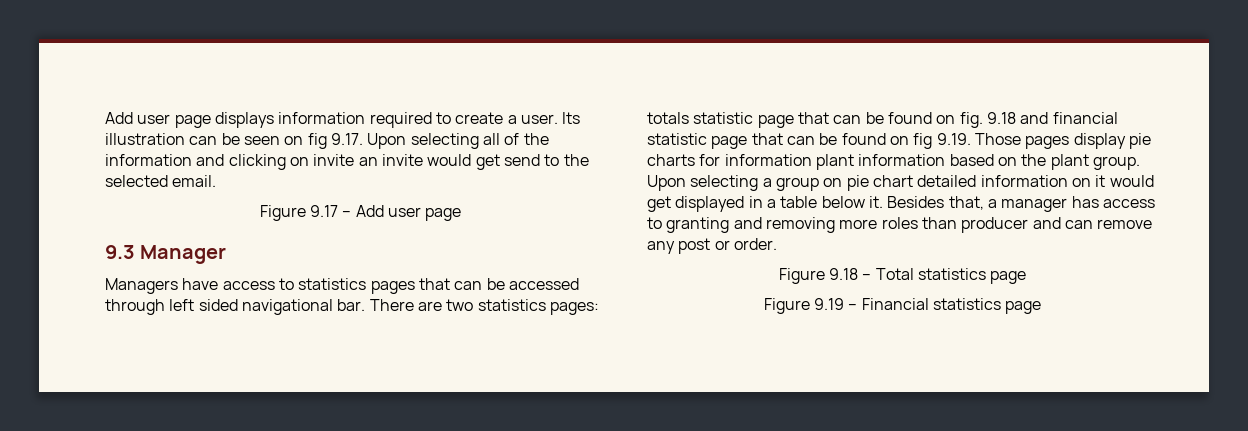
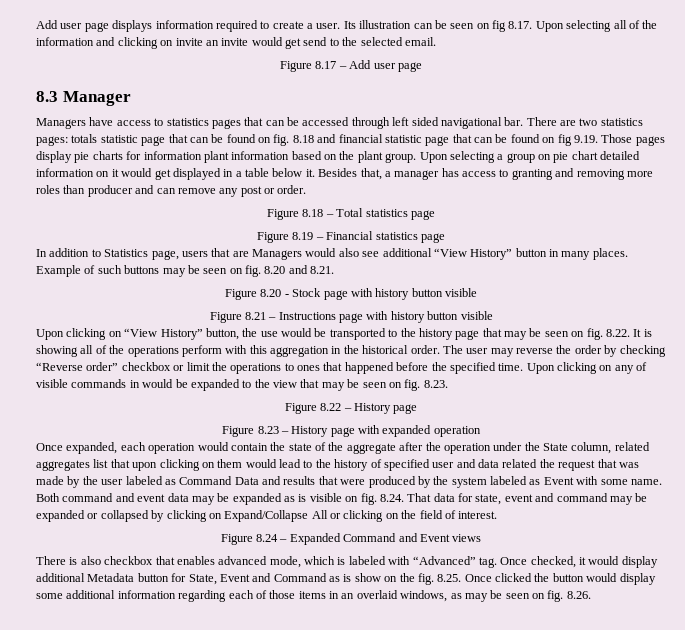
[330,133,363,145] 9.17. -> [508,21,533,29] 8.17.
[310,205,339,217] 9.17 -> [315,61,337,69] 8.17
[105,245,135,259] 9.3 -> [36,91,58,102] 8.3
[986,112,1016,124] 9.18 -> [292,135,314,143] 8.18
[829,268,859,280] 9.18 -> [302,209,324,217] 8.18
[814,298,845,310] 9.19 -> [292,232,314,240] 8.19
(1042, 307) none -> [36,248,628,260] [36,265,335,277] [225,288,477,300] [209,311,493,323] [36,328,652,340] [36,345,666,357] [36,362,648,374] [36,379,448,391] [284,403,418,414] [222,425,481,437] [36,442,650,454] [36,459,639,471] [36,476,662,488] [36,493,648,505] [36,510,498,522] [220,533,482,545] [36,556,658,568] [36,573,656,585] [36,590,591,602] // In addition to Statistics page, users that are Managers would also see additional “View History” button in many places. Example of such buttons may be seen on fig. 8.20 and 8.21. // Figure 8.20 - Stock page with history button visible // Figure 8.21 – Instructions page with history button visible // Upon clicking on “View History” button, the use would be transported to the history page that may be seen on fig. 8.22. It is showing all of the operations perform with this aggregation in the historical order. The user may reverse the order by checking “Reverse order” checkbox or limit the operations to ones that happened before the specified time. Upon clicking on any of visible commands in would be expanded to the view that may be seen on fig. 8.23. // Figure 8.22 – History page // Figure 8.23 – History page with expanded operation // Once expanded, each operation would contain the state of the aggregate after the operation under the State column, related aggregates list that upon clicking on them would lead to the history of specified user and data related the request that was made by the user labeled as Command Data and results that were produced by the system labeled as Event with some name. Both command and event data may be expanded as is visible on fig. 8.24. That data for state, event and command may be expanded or collapsed by clicking on Expand/Collapse All or clicking on the field of interest. // Figure 8.24 – Expanded Command and Event views // There is also checkbox that enables advanced mode, which is labeled with “Advanced” tag. Once checked, it would display additional Metadata button for State, Event and Command as is show on the fig. 8.25. Once clicked the button would display some additional information regarding each of those items in an overlaid windows, as may be seen on fig. 8.26.

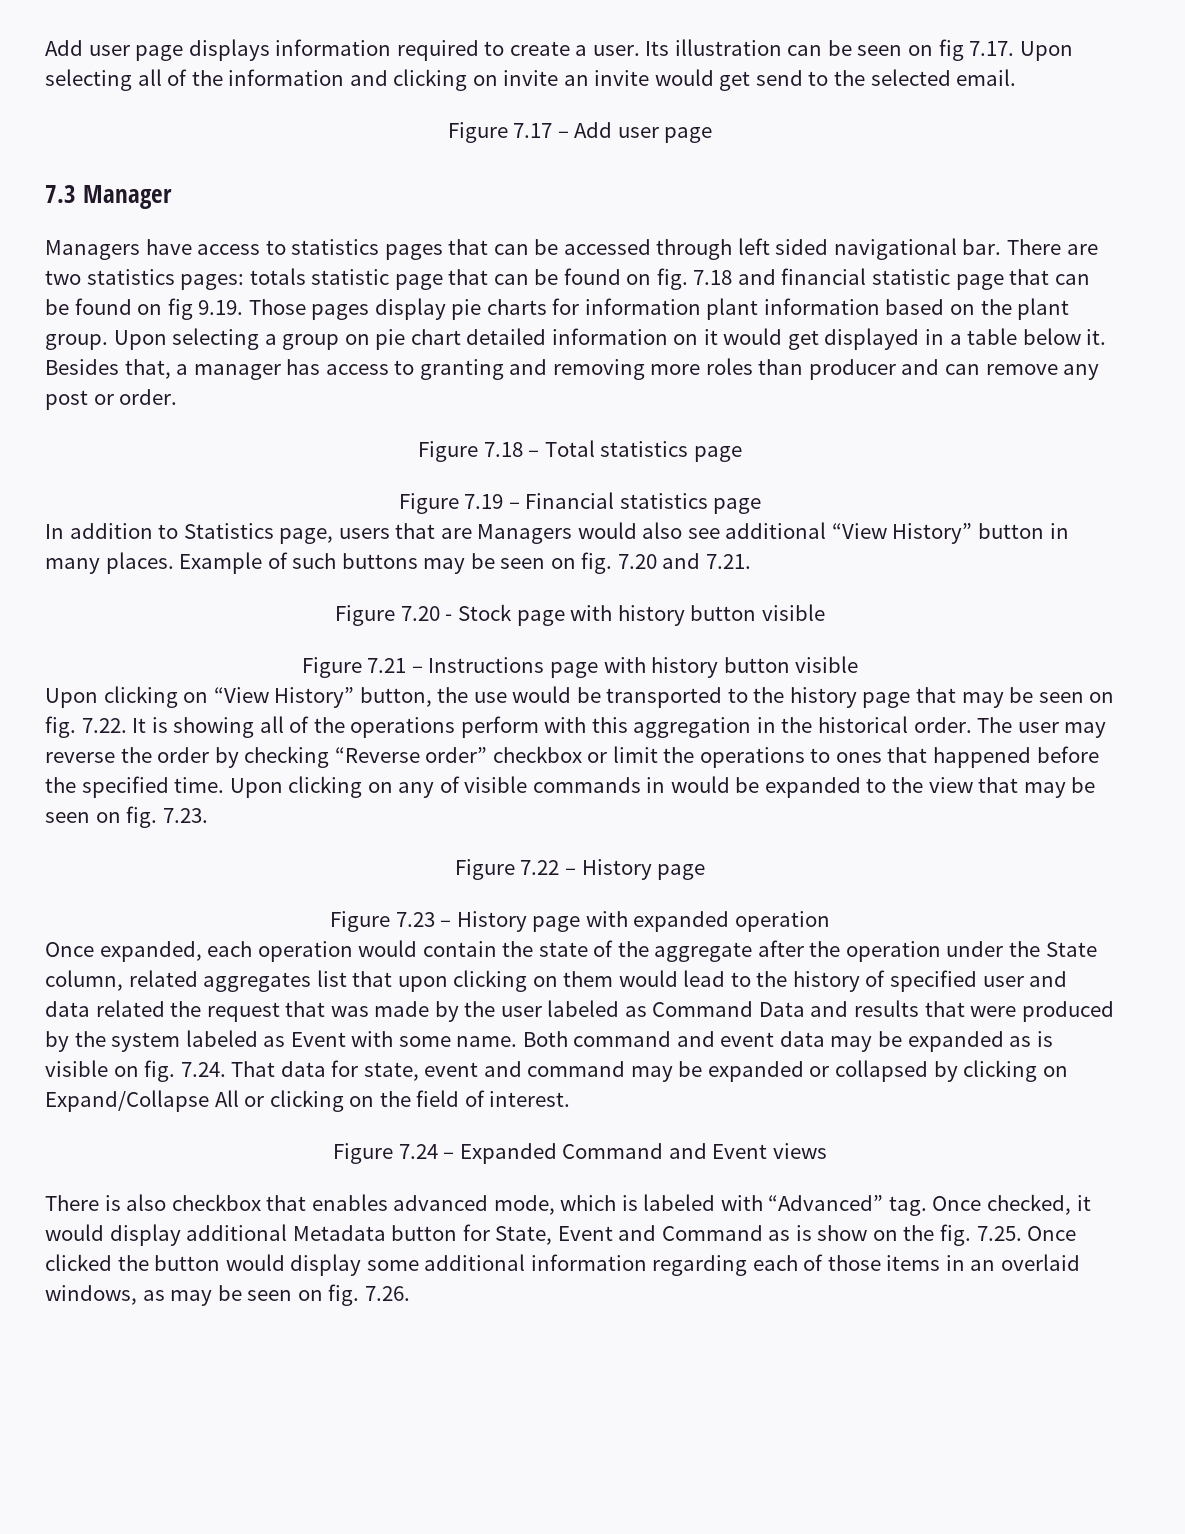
[508,21,533,29] 8.17. -> [969,41,1015,56] 7.17.
[315,61,337,69] 8.17 -> [513,123,553,138] 7.17
[36,91,58,102] 8.3 -> [45,185,76,203] 7.3
[292,135,314,143] 8.18 -> [693,270,733,285] 7.18
[302,209,324,217] 8.18 -> [483,442,523,457] 7.18
[292,232,314,240] 8.19 -> [464,494,504,509] 7.19
[264,265,335,274] [225,289,282,300] 8.20 and 8.21. // Figure 8.20 -> [617,553,751,569] [335,605,440,626] 7.20 and 7.21. // Figure 7.20
[244,312,266,320] 8.21 -> [367,658,407,673] 7.21
[605,329,630,337] 8.22. -> [81,718,127,733] 7.22.
[423,380,448,388] [284,403,342,414] 8.23. // Figure 8.22 -> [162,808,208,823] [454,859,560,880] 7.23. // Figure 7.22
[257,426,279,434] 8.23 -> [395,912,435,927] 7.23
[379,494,404,502] 8.24. -> [180,1062,226,1077] 7.24.
[256,534,279,542] 8.24 -> [398,1144,438,1159] 7.24
[437,574,462,582] 8.25. -> [976,1226,1022,1241] 7.25.
[566,591,591,599] 8.26. -> [364,1286,410,1301] 7.26.

